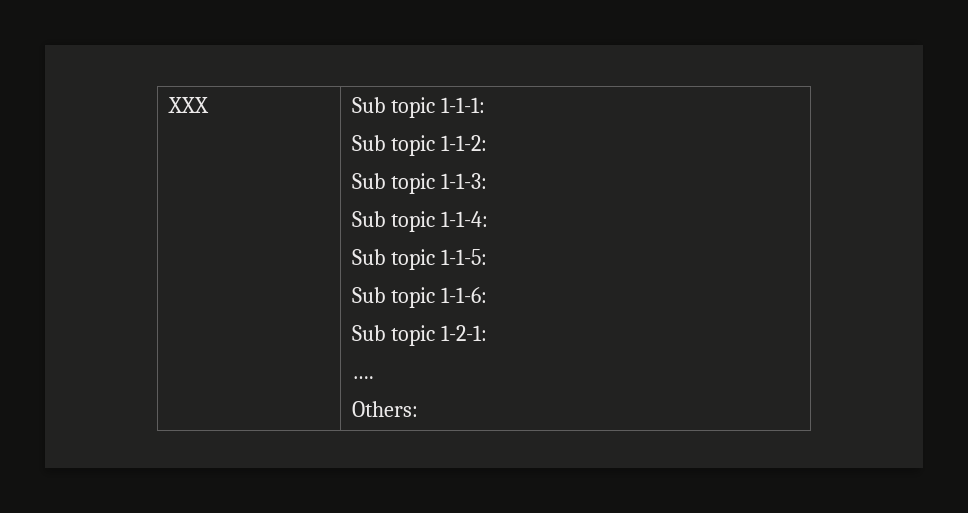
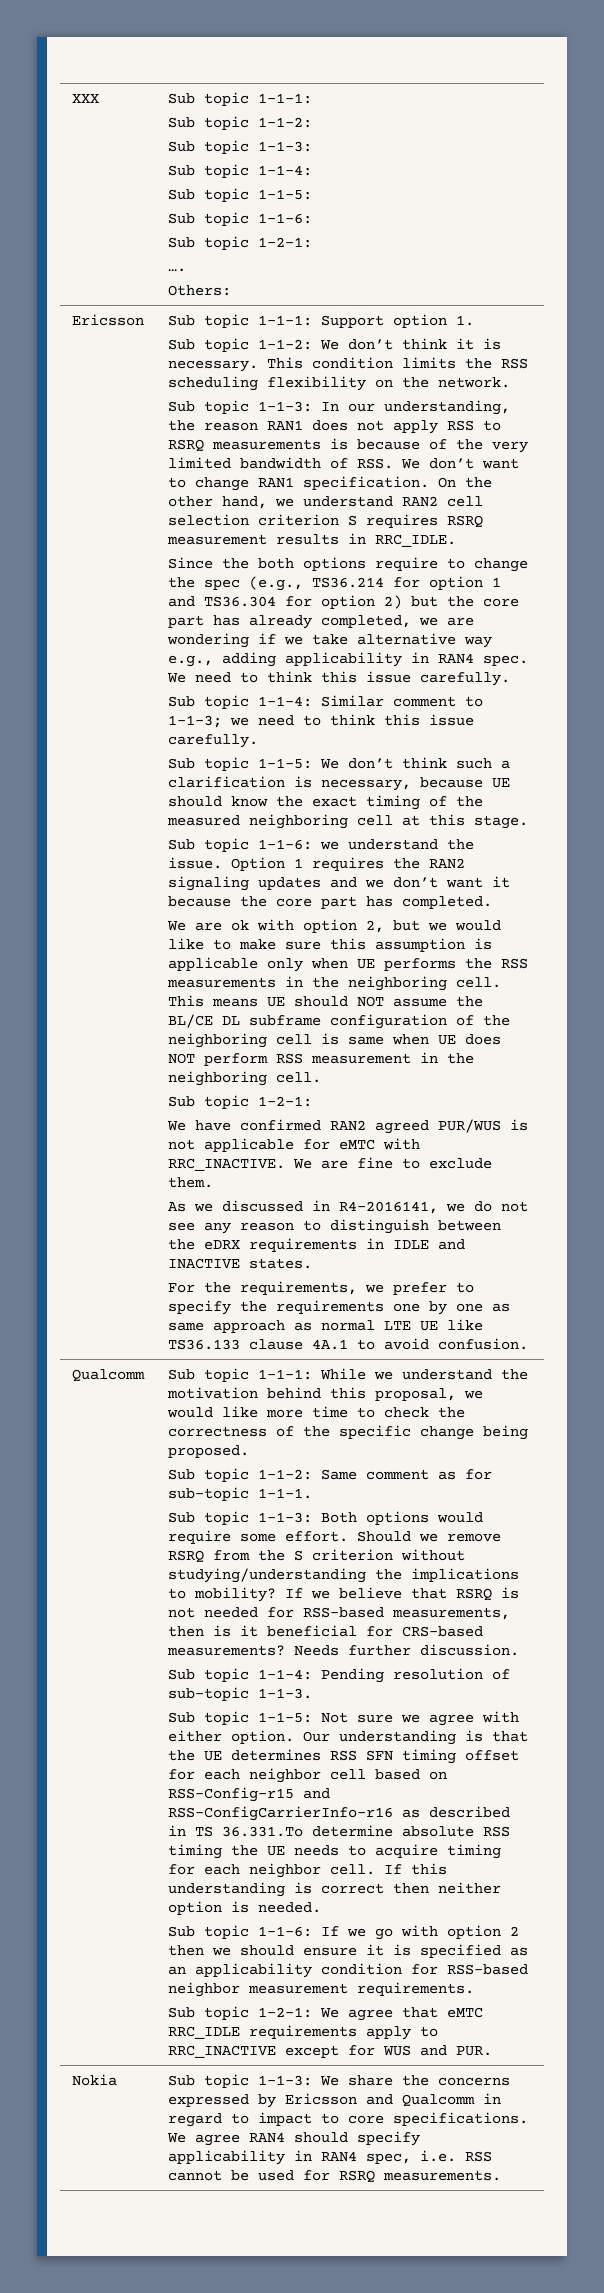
(419, 409) none -> [71,314,144,326] [167,314,474,328] [167,338,501,352] [167,357,528,372] [167,376,510,391] [167,400,510,415] [167,420,501,434] [167,438,528,453] [167,457,519,469] [167,476,492,491] [167,496,483,509] [167,514,483,528] [166,533,456,547] [167,557,528,572] [167,576,501,591] [167,595,519,609] [167,615,474,629] [166,633,492,648] [167,652,528,667] [166,671,510,686] [167,695,483,709] [167,714,474,728] [167,734,258,748] [167,757,510,771] [167,776,510,791] [167,795,483,810] [166,814,528,829] [167,838,474,852] [167,857,465,871] [167,876,510,891] [167,896,492,909] [166,919,501,933] [167,938,492,952] [167,957,528,972] [166,976,501,991] [167,995,483,1007] [167,1014,510,1029] [167,1033,501,1048] [167,1052,474,1066] [167,1071,321,1086] [167,1095,312,1109] [166,1119,528,1134] [167,1138,420,1152] [167,1157,492,1171] [167,1177,213,1188] [167,1200,528,1214] [167,1219,501,1234] [167,1238,465,1252] [167,1258,312,1269] [167,1281,474,1295] [167,1300,510,1315] [167,1319,483,1333] [167,1338,528,1350] [71,1369,145,1382] [167,1368,528,1382] [166,1387,483,1401] [166,1406,465,1418] [167,1425,528,1440] [167,1445,249,1458] [167,1468,492,1482] [167,1487,312,1501] [167,1511,483,1525] [167,1530,501,1544] [167,1549,465,1563] [167,1568,519,1583] [167,1587,519,1602] [167,1607,510,1620] [167,1625,483,1637] [166,1644,519,1656] [167,1668,510,1683] [167,1687,312,1701] [167,1711,519,1726] [167,1730,528,1745] [167,1749,519,1764] [167,1768,447,1783] [167,1787,330,1802] [167,1806,510,1821] [167,1825,510,1837] [167,1844,501,1859] [167,1863,447,1878] [167,1882,501,1897] [167,1901,321,1915] [167,1925,519,1940] [167,1944,528,1958] [167,1963,528,1978] [167,1982,474,1997] [167,2006,483,2021] [167,2025,438,2040] [167,2045,492,2058] [71,2074,117,2086] [167,2074,510,2088] [167,2093,501,2108] [167,2112,528,2127] [166,2131,420,2146] [167,2150,492,2165] [167,2170,501,2183] // Ericsson | Sub topic 1-1-1: Support option 1. // Sub topic 1-1-2: We don’t think it is necessary. This condition limits the RSS scheduling flexibility on the network. // Sub topic 1-1-3: In our understanding, the reason RAN1 does not apply RSS to RSRQ measurements is because of the very limited bandwidth of RSS. We don’t want to change RAN1 specification. On the other hand, we understand RAN2 cell selection criterion S requires RSRQ measurement results in RRC_IDLE. // Since the both options require to change the spec (e.g., TS36.214 for option 1 and TS36.304 for option 2) but the core part has already completed, we are wondering if we take alternative way e.g., adding applicability in RAN4 spec. We need to think this issue carefully. // Sub topic 1-1-4: Similar comment to 1-1-3; we need to think this issue carefully. // Sub topic 1-1-5: We don’t think such a clarification is necessary, because UE should know the exact timing of the measured neighboring cell at this stage. // Sub topic 1-1-6: we understand the issue. Option 1 requires the RAN2 signaling updates and we don’t want it because the core part has completed. // We are ok with option 2, but we would like to make sure this assumption is applicable only when UE performs the RSS measurements in the neighboring cell. This means UE should NOT assume the BL/CE DL subframe configuration of the neighboring cell is same when UE does NOT perform RSS measurement in the neighboring cell. // Sub topic 1-2-1: // We have confirmed RAN2 agreed PUR/WUS is not applicable for eMTC with RRC_INACTIVE. We are fine to exclude them. // As we discussed in R4-2016141, we do not see any reason to distinguish between the eDRX requirements in IDLE and INACTIVE states. // For the requirements, we prefer to specify the requirements one by one as same approach as normal LTE UE like TS36.133 clause 4A.1 to avoid confusion. // Qualcomm | Sub topic 1-1-1: While we understand the motivation behind this proposal, we would like more time to check the correctness of the specific change being proposed. // Sub topic 1-1-2: Same comment as for sub-topic 1-1-1. // Sub topic 1-1-3: Both options would require some effort. Should we remove RSRQ from the S criterion without studying/understanding the implications to mobility? If we believe that RSRQ is not needed for RSS-based measurements, then is it beneficial for CRS-based measurements? Needs further discussion. // Sub topic 1-1-4: Pending resolution of sub-topic 1-1-3. // Sub topic 1-1-5: Not sure we agree with either option. Our understanding is that the UE determines RSS SFN timing offset for each neighbor cell based on RSS-Config-r15 and RSS-ConfigCarrierInfo-r16 as described in TS 36.331.To determine absolute RSS timing the UE needs to acquire timing for each neighbor cell. If this understanding is correct then neither option is needed. // Sub topic 1-1-6: If we go with option 2 then we should ensure it is specified as an applicability condition for RSS-based neighbor measurement requirements. // Sub topic 1-2-1: We agree that eMTC RRC_IDLE requirements apply to RRC_INACTIVE except for WUS and PUR. // Nokia | Sub topic 1-1-3: We share the concerns expressed by Ericsson and Qualcomm in regard to impact to core specifications. We agree RAN4 should specify applicability in RAN4 spec, i.e. RSS cannot be used for RSRQ measurements.

